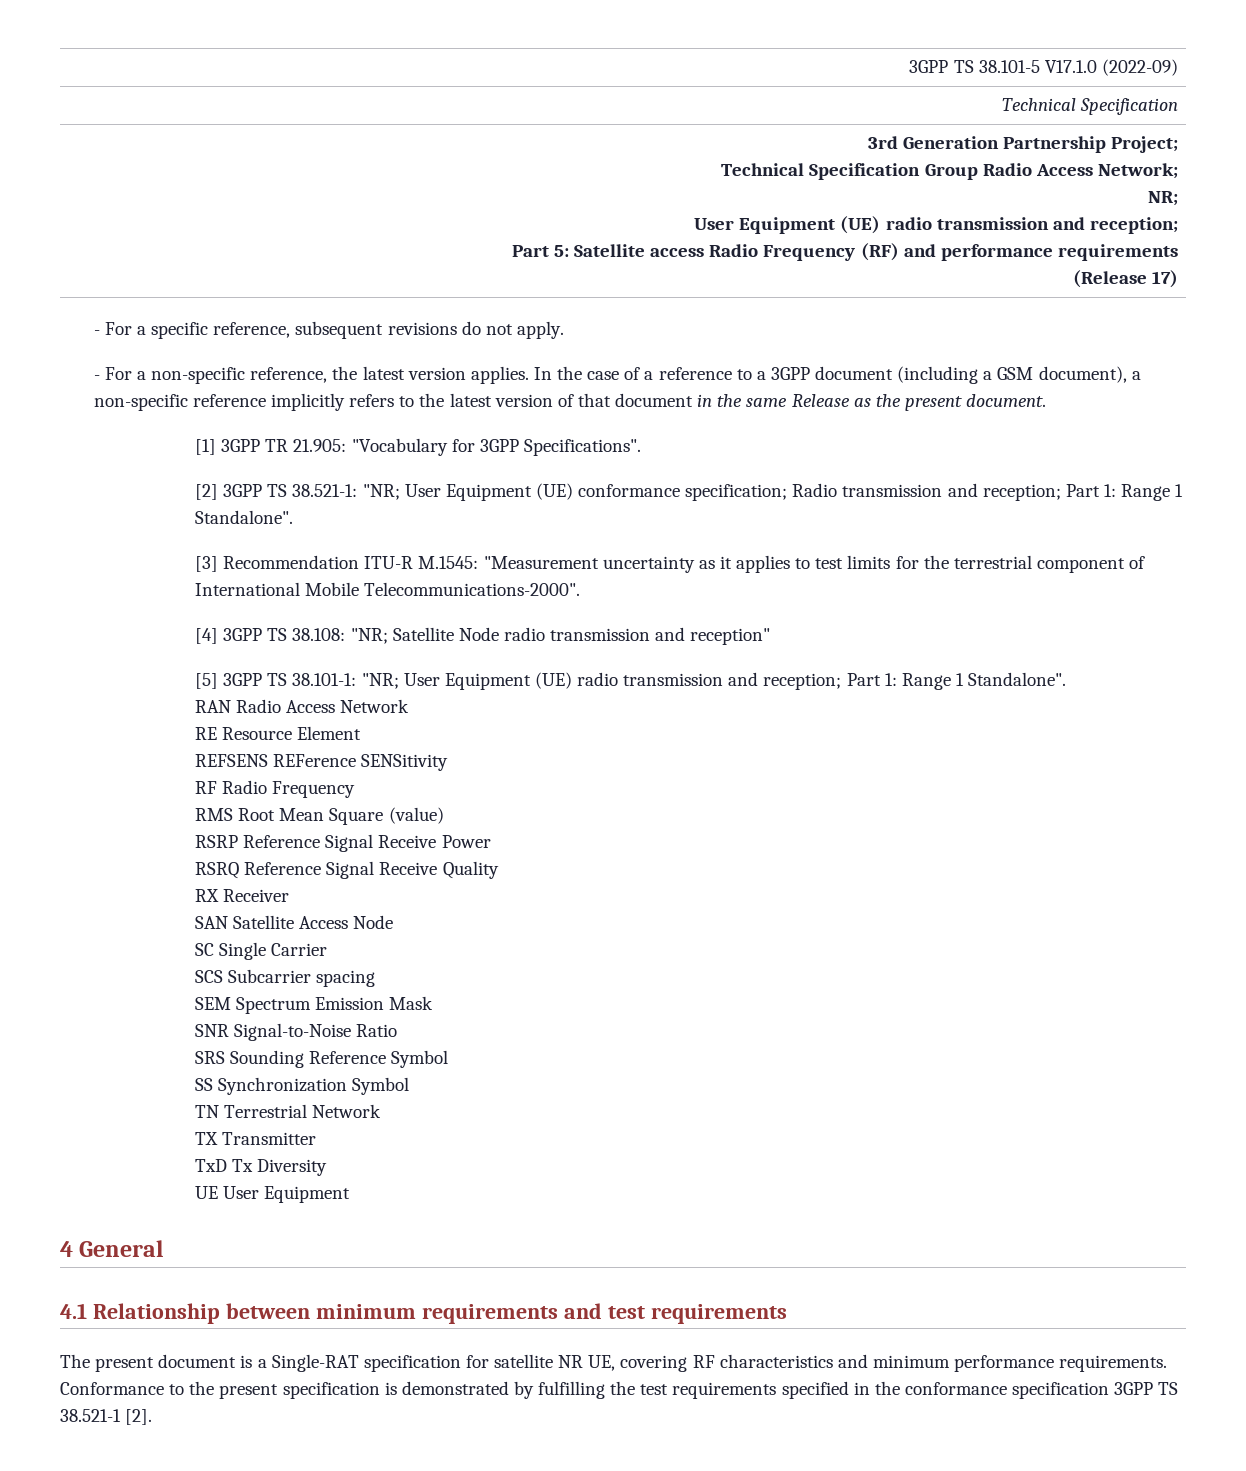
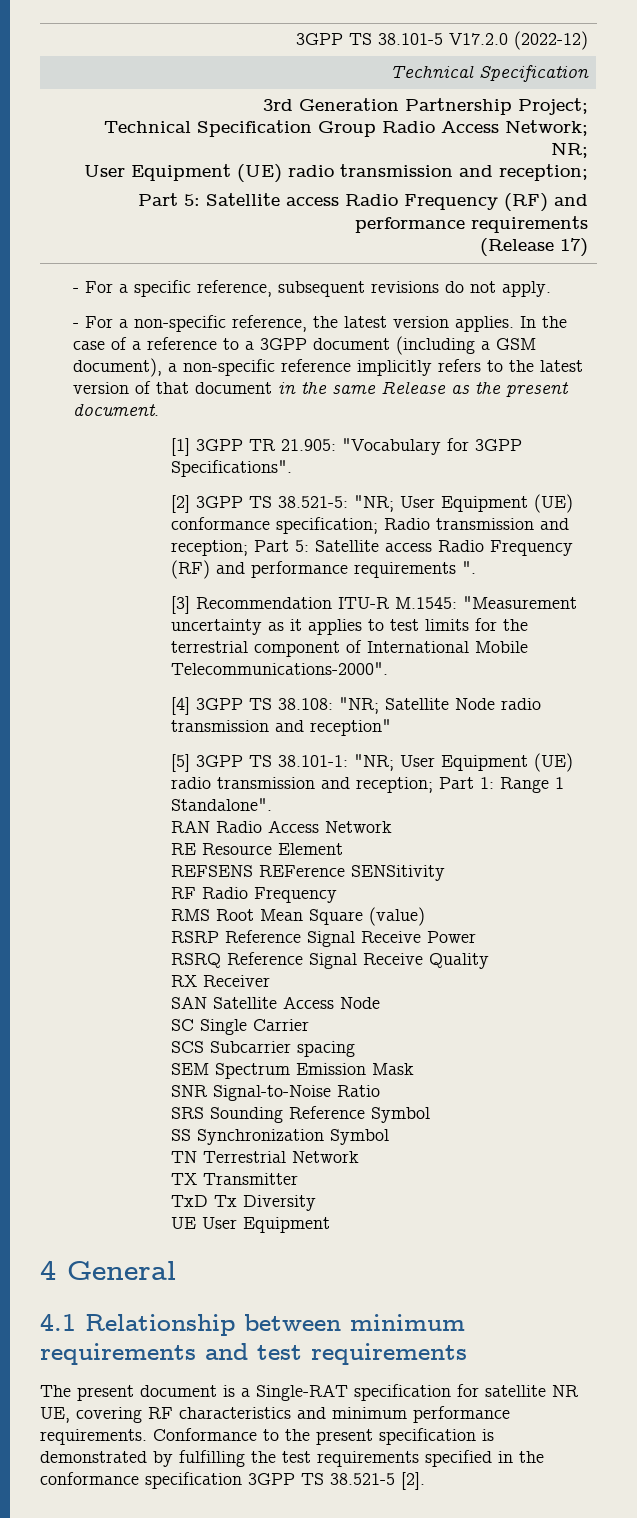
[1044,59,1178,76] V17.1.0 (2022-09) -> [448,31,588,50] V17.2.0 (2022-12)
[292,484,358,497] 38.521-1: -> [278,496,349,508] 38.521-5:
[1103,484,1184,501] [195,510,294,524] 1: Range 1 Standalone". -> [295,540,574,556] [171,560,477,579] 5: Satellite access Radio Frequency (RF) and performance requirements ".
[60,1409,121,1422] 38.521-1 -> [330,1473,395,1485] 38.521-5

